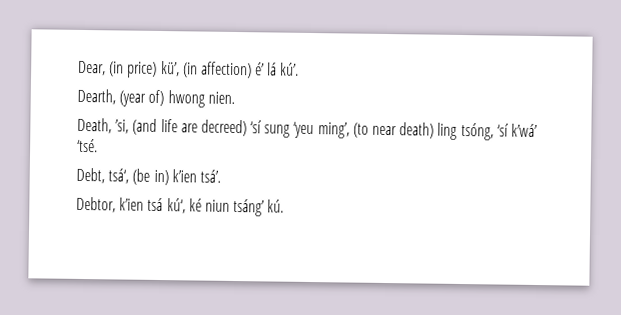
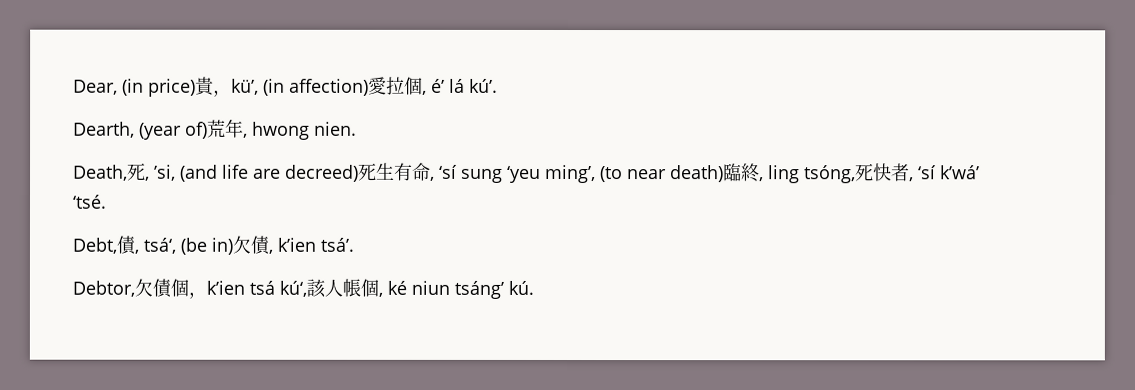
(158, 69) none -> [195,76,232,97] 貴，
(252, 70) none -> [368,76,427,95] 愛拉個,
(165, 98) none -> [207,118,248,138] 荒年,
(112, 125) none -> [127,162,150,181] 死,
(247, 128) none -> [358,162,435,181] 死生有命,
[437,122,494,141] ling tsóng, -> [723,163,914,184] 臨終, ling tsóng,死快者,
(105, 175) none -> [116,235,139,255] 債,
(169, 177) none -> [232,235,273,255] 欠債,
(116, 204) none -> [134,278,207,299] 欠債個，
(186, 206) none -> [306,278,383,298] 該人帳個,

